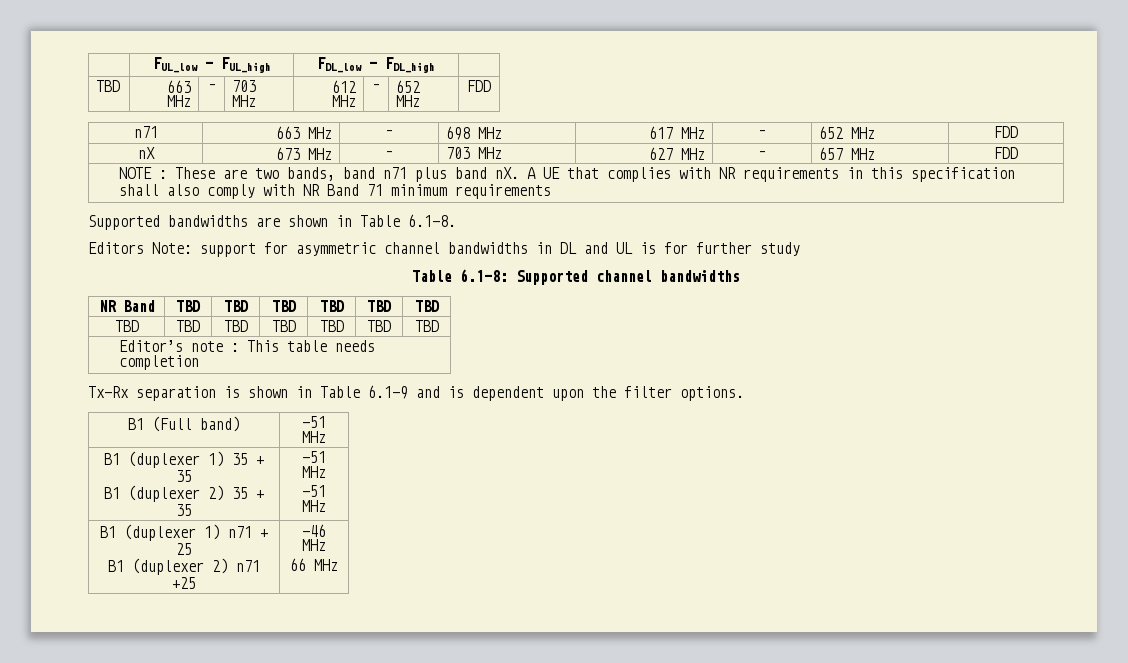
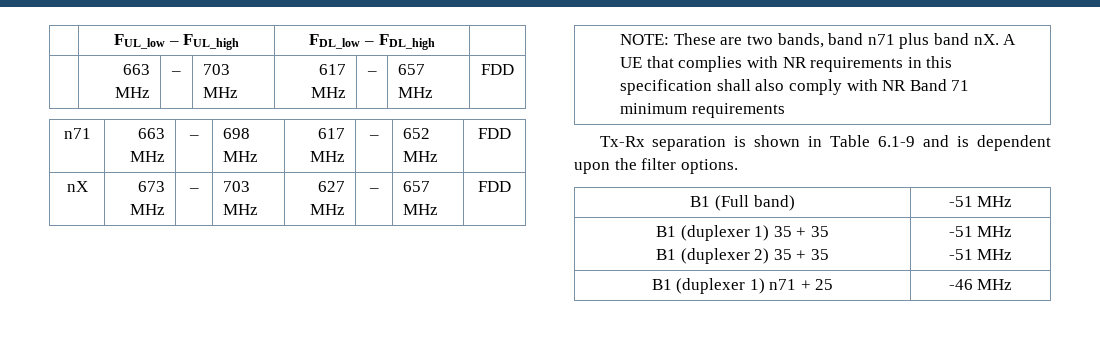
[96,80,121,92] TBD -> (435, 42) none
[331,80,356,93] [331,95,356,107] [372,84,380,90] [396,80,421,93] 612 MHz | – | 652 -> [319,64,347,75] [311,87,347,98] [366,71,377,75] [397,64,425,75] 617 MHz | – | 657
[119,167,168,179] NOTE : -> [620,34,670,45] NOTE:
[88,214,456,230] [88,242,800,257] [412,269,740,285] [98,300,155,312] [176,300,201,312] [223,300,249,312] [271,300,297,312] [319,300,345,312] [367,300,392,312] [414,300,440,312] [114,320,139,332] [176,320,200,332] [223,320,248,332] [271,320,296,332] [319,320,344,332] [367,320,391,332] [414,320,439,332] [119,340,376,352] [119,355,200,370] // Supported bandwidths are shown in Table 6.1-8. // Editors Note: support for asymmetric channel bandwidths in DL and UL is for further study // Table 6.1-8: Supported channel bandwidths // NR Band | TBD | TBD | TBD | TBD | TBD | TBD // TBD | TBD | TBD | TBD | TBD | TBD | TBD // Editor’s note : This table needs completion -> (785, 110) none
[108,558,260,575] [172,577,196,589] // B1 (duplexer 2) n71 +25 -> (834, 284) none
[290,558,338,571] // 66 MHz -> (1013, 284) none

